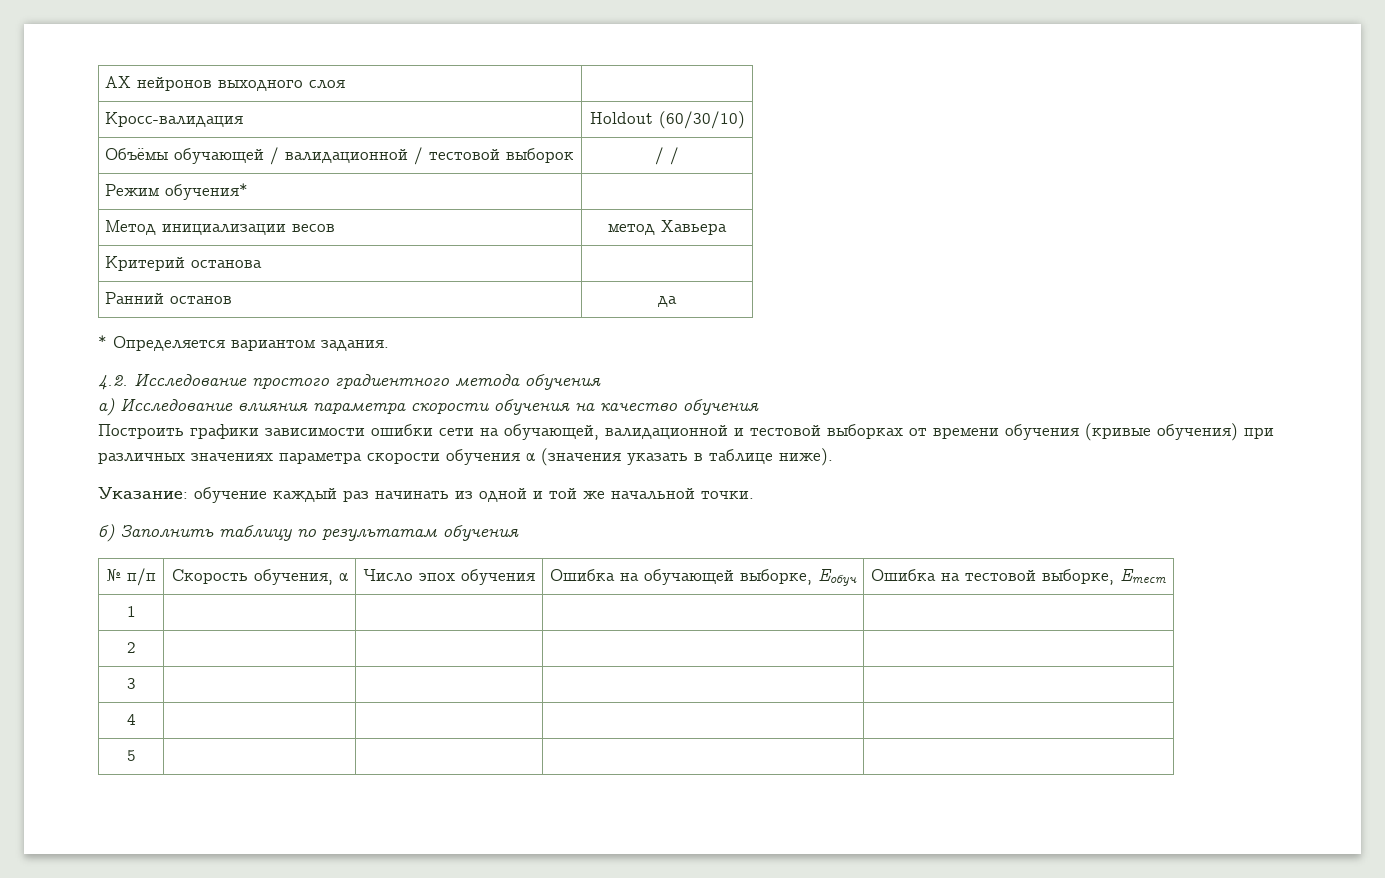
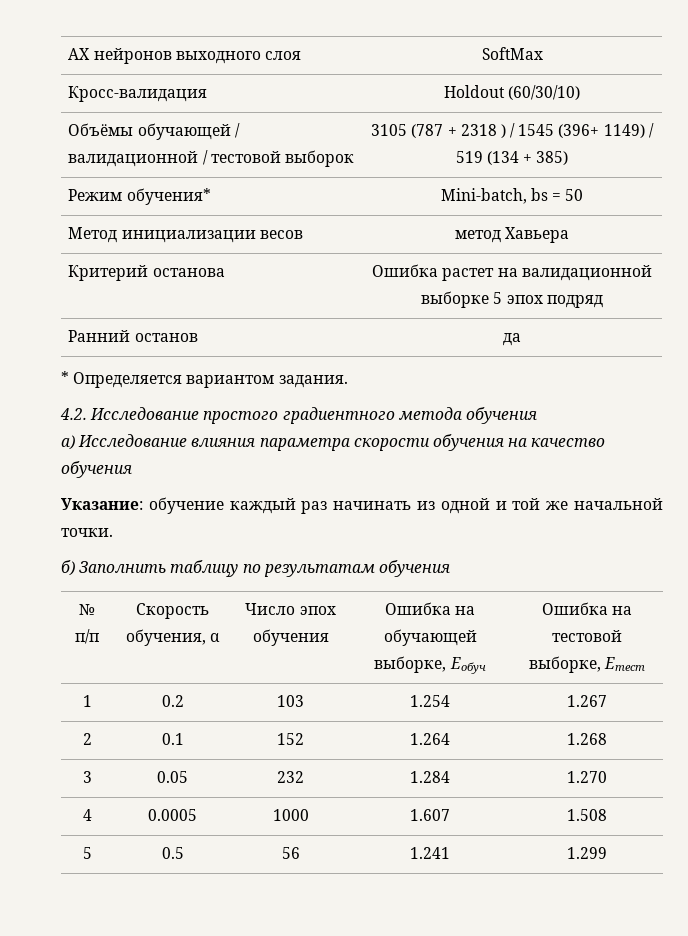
(346, 84) none -> [481,47,543,60] SoftMax
[655,147,679,165] [105,183,249,200] / / // Режим обучения* | -> [371,123,654,138] [455,151,569,165] [68,188,211,205] [440,188,584,204] 3105 (787 + 2318 ) / 1545 (396+ 1149) / 519 (134 + 385) // Режим обучения* | Mini-batch, bs = 50
(263, 264) none -> [372,264,652,281] [421,291,603,308] Ошибка растет на валидационной выборке 5 эпох подряд
[98,423,1274,441] [98,448,833,466] // Построить графики зависимости ошибки сети на обучающей, валидационной и тестовой выборках от времени обучения (кривые обучения) при различных значениях параметра скорости обучения α (значения указать в таблице ниже). -> (132, 469) none
[126,642,136,653] [126,678,136,689] [126,714,136,725] [126,750,136,761] | | | // 2 | | | | // 3 | | | | // 4 | | | | // 5 | | | | -> [161,695,184,707] [277,695,304,707] [410,695,450,707] [567,695,607,707] [82,733,92,745] [161,733,184,745] [277,733,304,745] [410,733,450,745] [567,733,607,745] [82,771,92,783] [157,771,188,783] [277,771,304,783] [410,771,450,783] [567,771,607,783] [82,809,92,821] [148,809,197,821] [272,809,309,821] [410,809,450,821] [567,809,607,821] [82,847,92,859] [161,847,184,859] [281,847,300,859] [410,847,450,859] [567,847,607,859] 0.2 | 103 | 1.254 | 1.267 // 2 | 0.1 | 152 | 1.264 | 1.268 // 3 | 0.05 | 232 | 1.284 | 1.270 // 4 | 0.0005 | 1000 | 1.607 | 1.508 // 5 | 0.5 | 56 | 1.241 | 1.299

